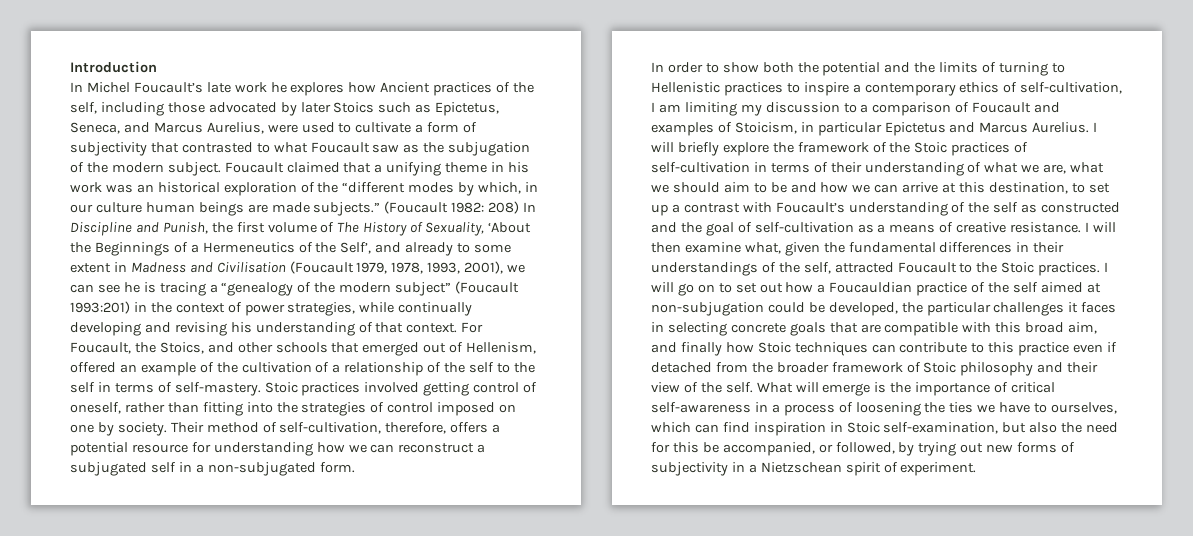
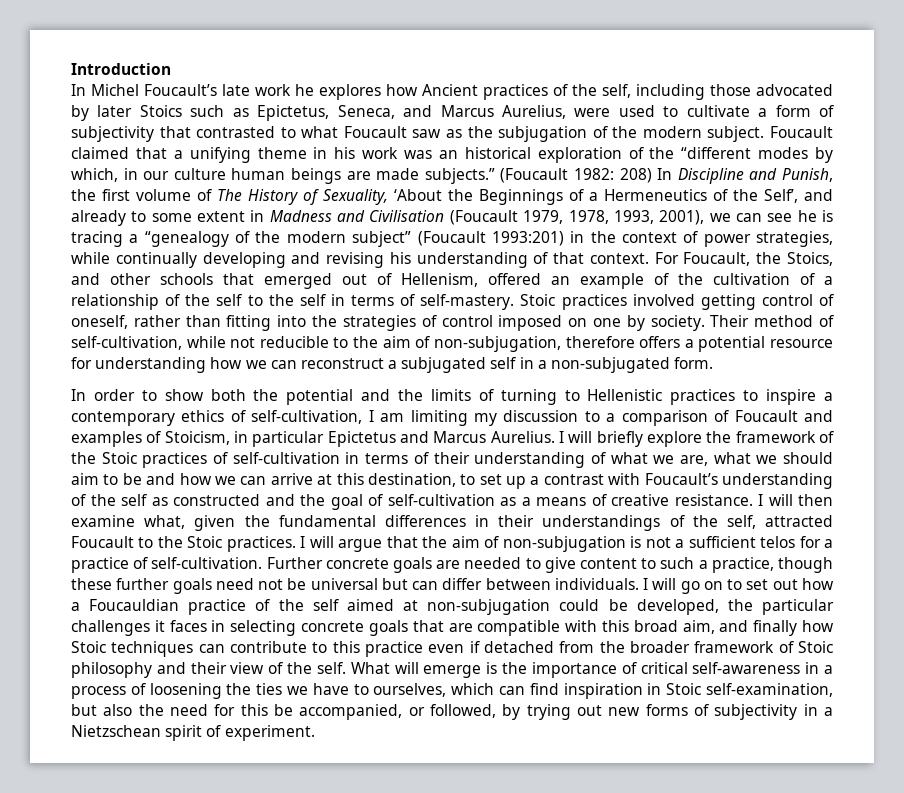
[385,422,447,434] therefore, -> [186,336,635,352] while not reducible to the aim of non-subjugation, therefore
(674, 287) none -> [338,536,834,552] [71,557,834,573] [71,578,677,594] argue that the aim of non-subjugation is not a sufficient telos for a practice of self-cultivation. Further concrete goals are needed to give content to such a practice, though these further goals need not be universal but can differ between individuals. I will

